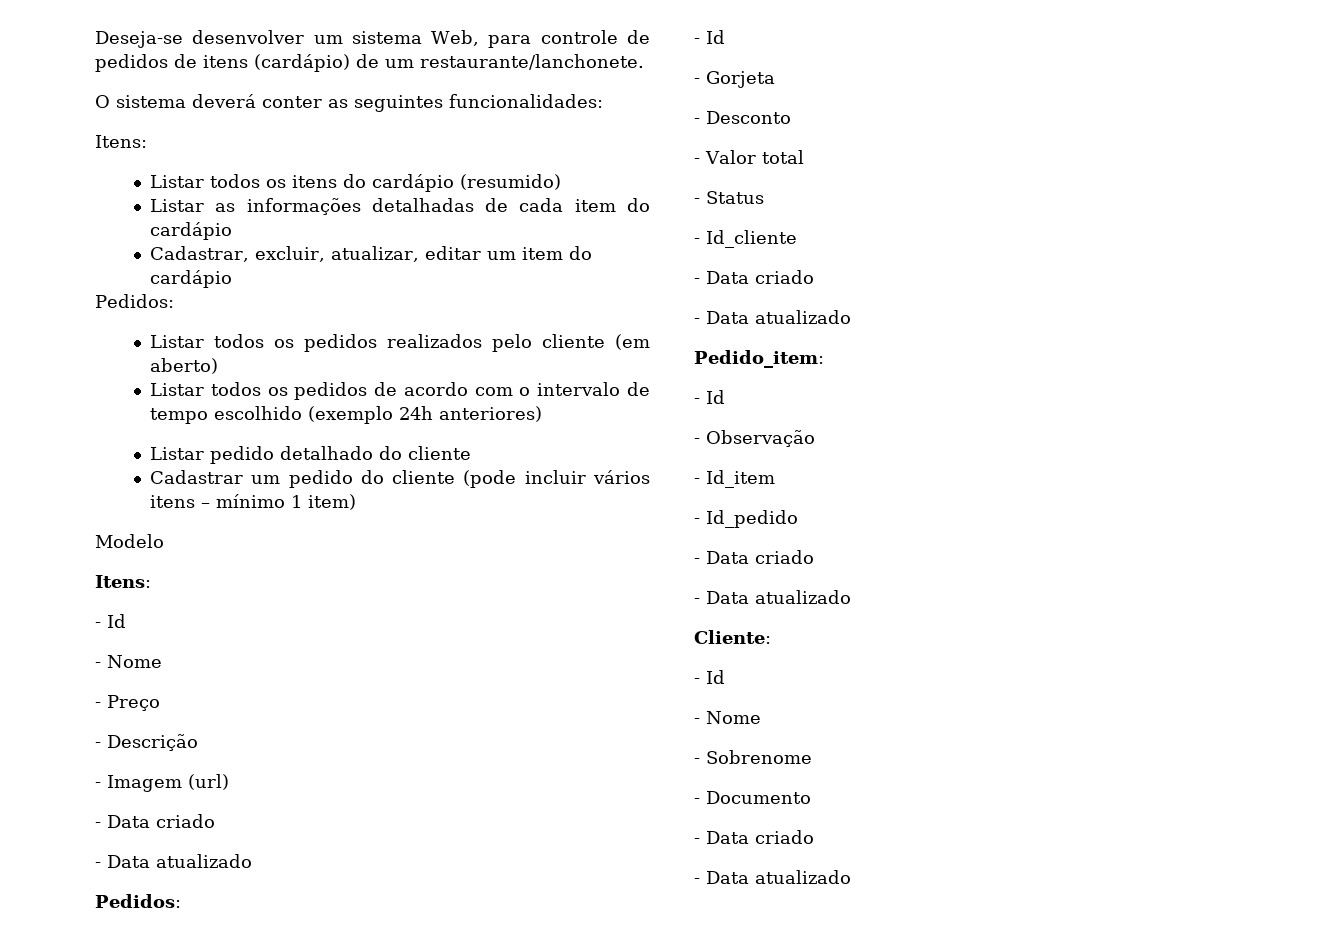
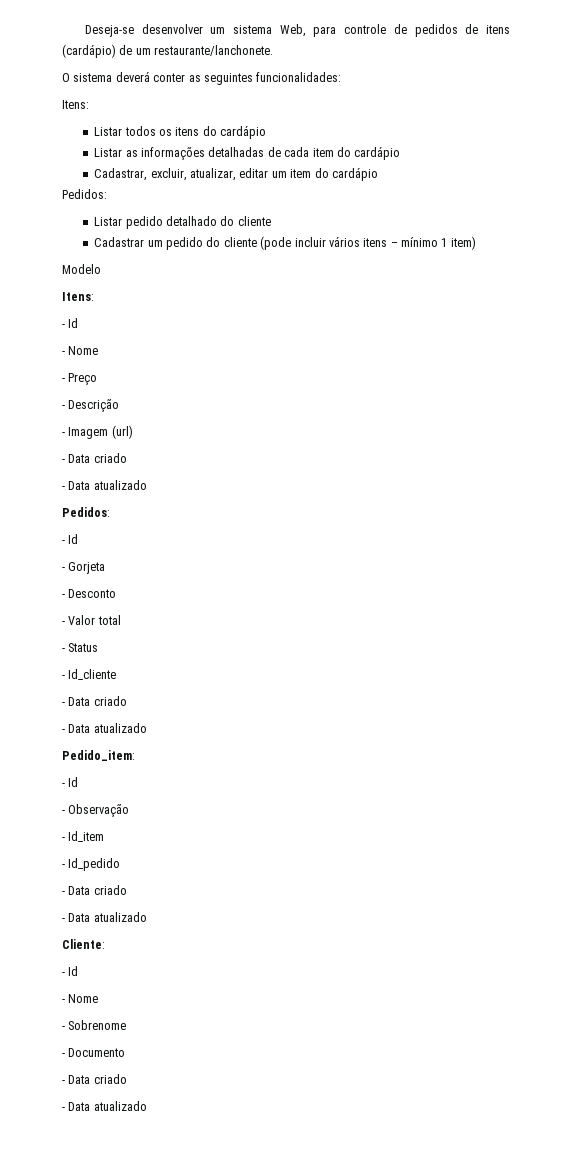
[460,174,562,190] (resumido) -> (267, 132) none
[150,334,651,352] [150,358,219,374] [150,382,650,400] [150,406,543,424] // Listar todos os pedidos realizados pelo cliente (em aberto) // Listar todos os pedidos de acordo com o intervalo de tempo escolhido (exemplo 24h anteriores) -> (107, 194) none

